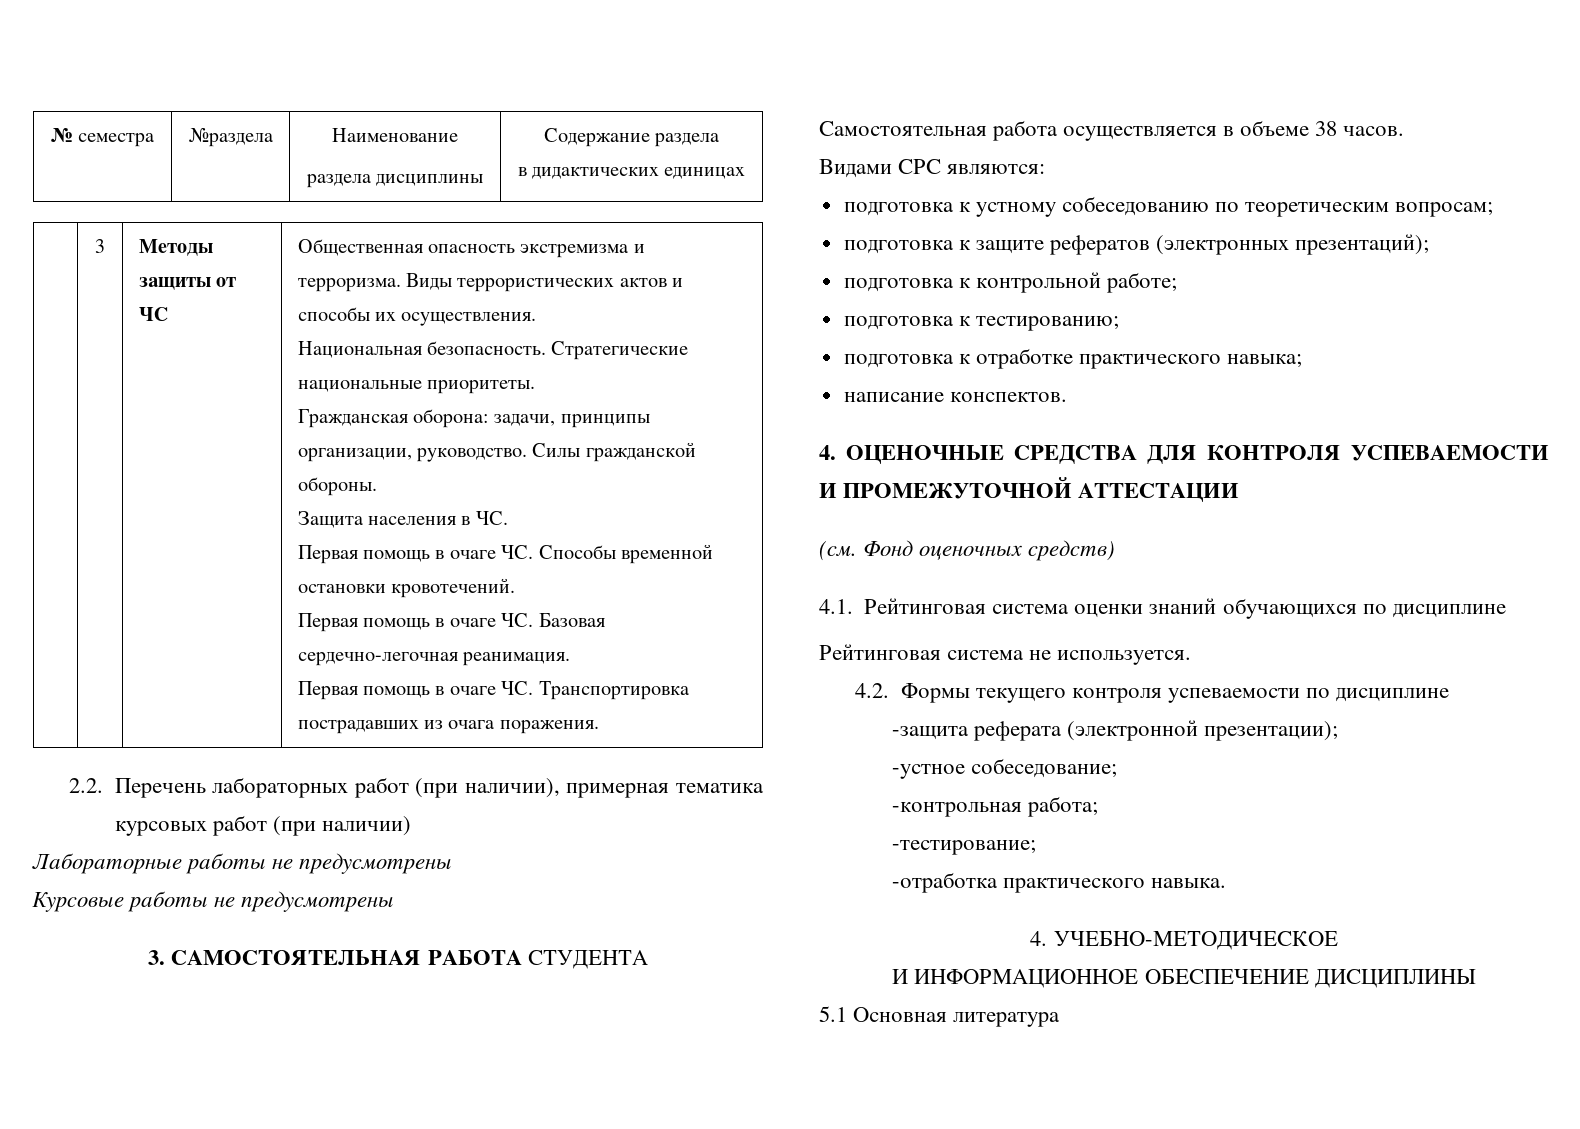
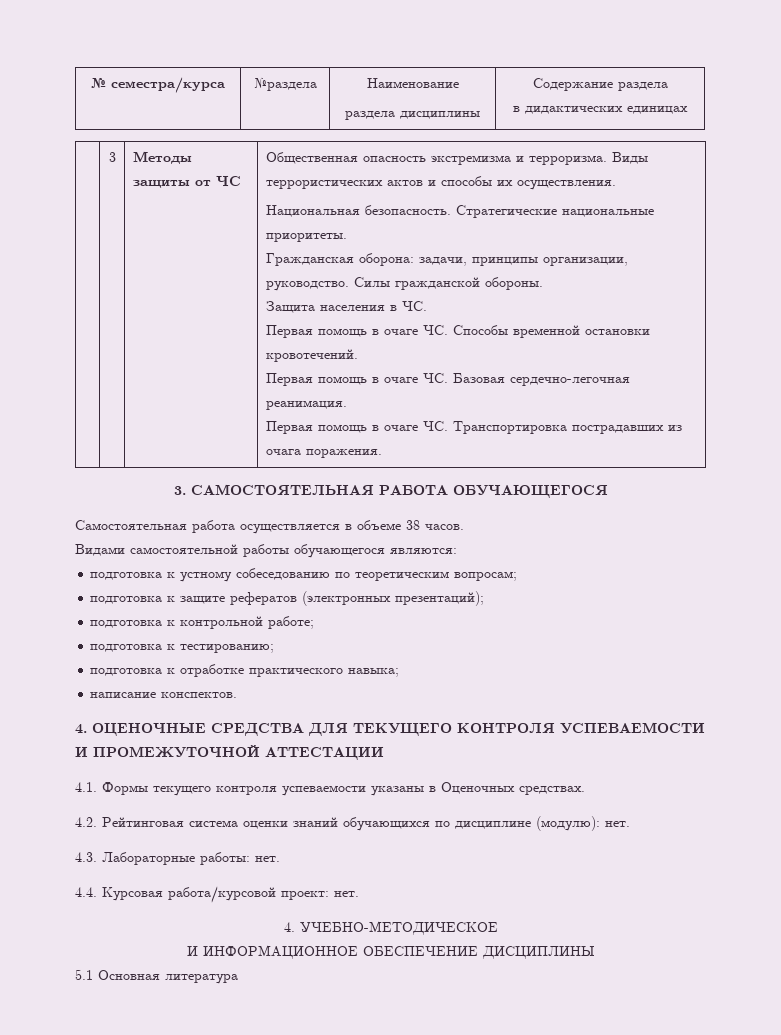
[78,133,155,147] семестра -> [111,77,225,93] семестра/курса
[69,777,764,798] [114,815,411,836] [32,853,453,874] [32,891,395,912] // 2.2. Перечень лабораторных работ (при наличии), примерная тематика курсовых работ (при наличии) // Лабораторные работы не предусмотрены // Курсовые работы не предусмотрены -> (382, 453) none
[527,950,648,969] СТУДЕНТА -> [452,484,608,498] ОБУЧАЮЩЕГОСЯ
[898,159,942,174] СРС -> [130,544,385,558] самостоятельной работы обучающегося
(1197, 454) none -> [353,723,452,736] ТЕКУЩЕГО
[819,540,1116,561] [819,599,853,614] (см. Фонд оценочных средств) // 4.1. -> [75,782,585,796] [75,817,97,827] 4.1. Формы текущего контроля успеваемости указаны в Оценочных средствах. // 4.2.
[819,644,1192,665] [855,683,1449,703] [891,720,1338,741] [891,758,1117,779] [891,796,1098,817] [891,840,1036,855] [891,872,1226,893] // Рейтинговая система не используется. // 4.2. Формы текущего контроля успеваемости по дисциплине // -защита реферата (электронной презентации); // -устное собеседование; // -контрольная работа; // -тестирование; // -отработка практического навыка. -> [536,816,630,831] [75,852,280,865] [75,886,359,903] (модулю): нет. // 4.3. Лабораторные работы: нет. // 4.4. Курсовая работа/курсовой проект: нет.

